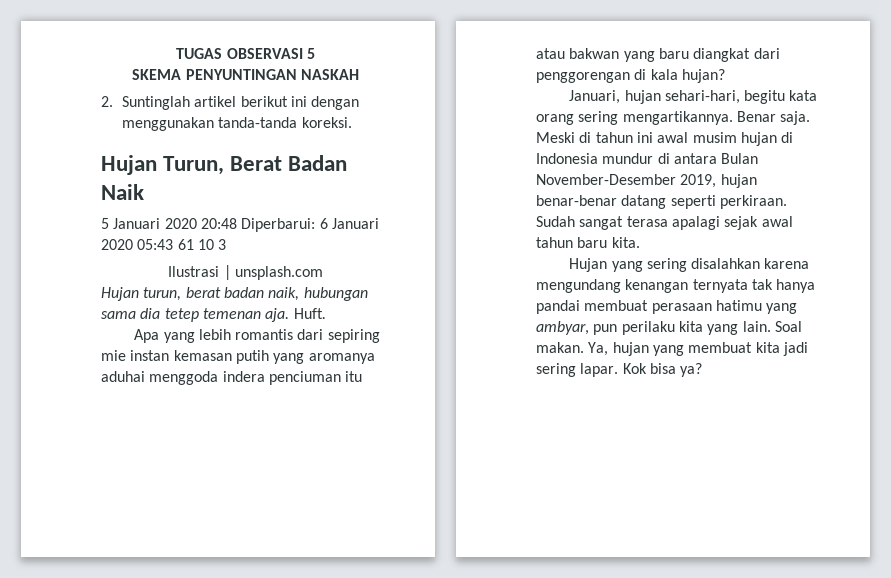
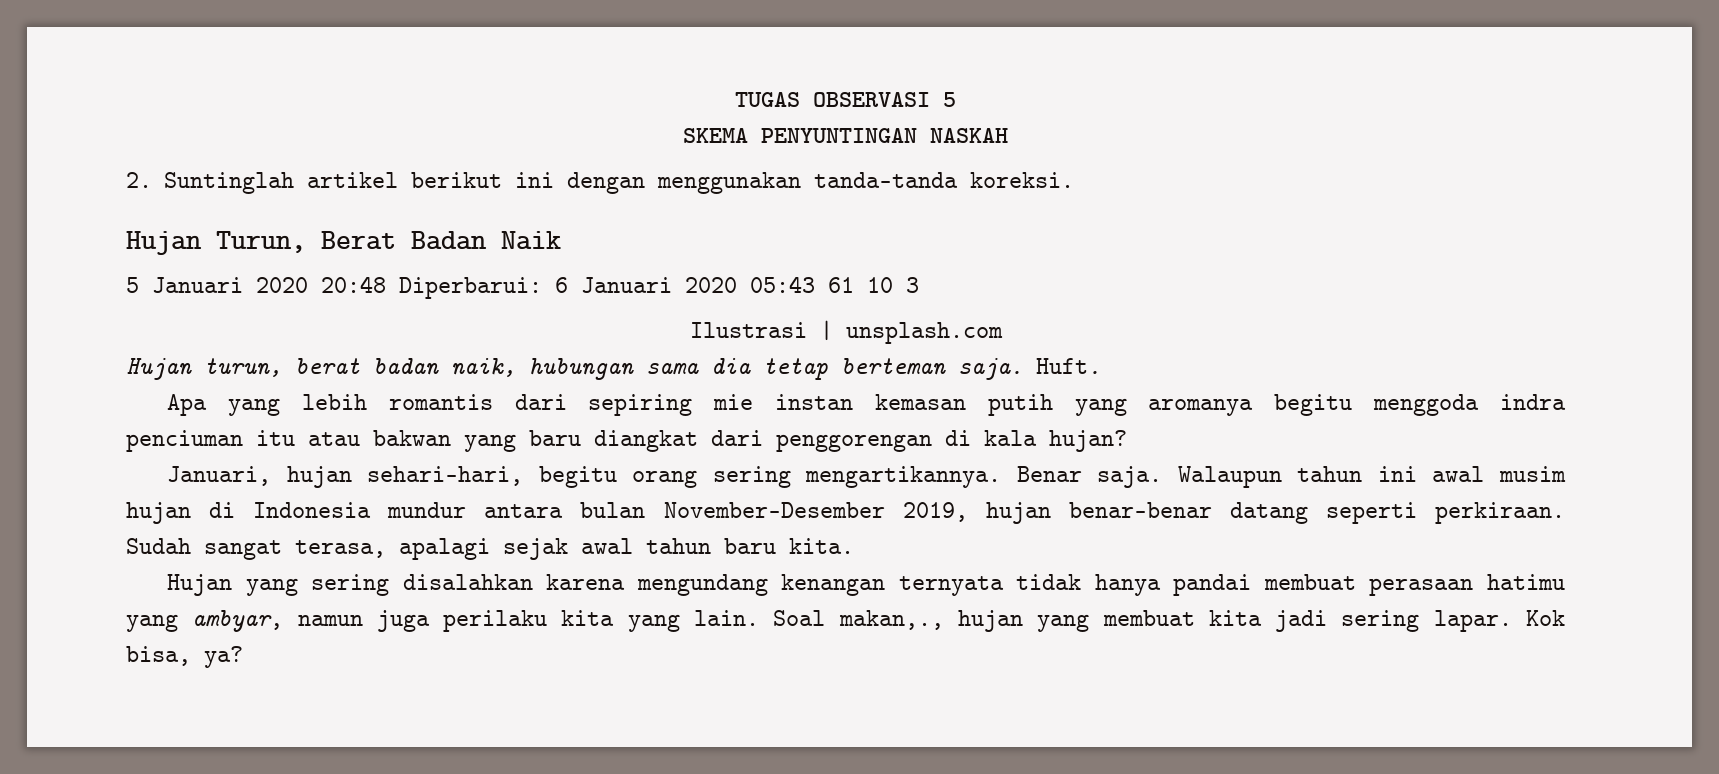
[164,308,290,322] tetep temenan aja. -> [763,358,1023,380] tetap berteman saja.
[101,371,265,385] aduhai menggoda indera -> [1274,394,1566,416] begitu menggoda indra
[789,90,818,101] kata -> (617, 477) none
[536,132,592,143] Meski di -> [1177,466,1282,488] Walaupun
[657,153,759,164] di antara Bulan -> [484,502,646,518] antara bulan
[626,216,668,227] terasa -> [295,540,386,558] terasa,
[751,279,773,290] tak -> [1016,574,1082,590] tidak
[593,324,618,335] pun -> [297,610,430,632] namun juga
[536,342,609,356] makan. Ya, -> [838,610,944,630] makan,.,
[649,363,676,374] bisa -> [126,646,191,666] bisa,

